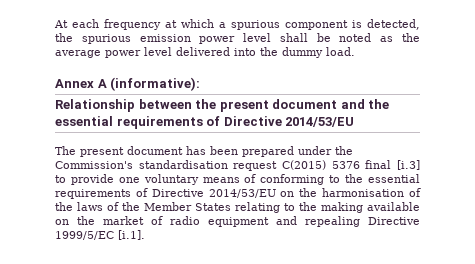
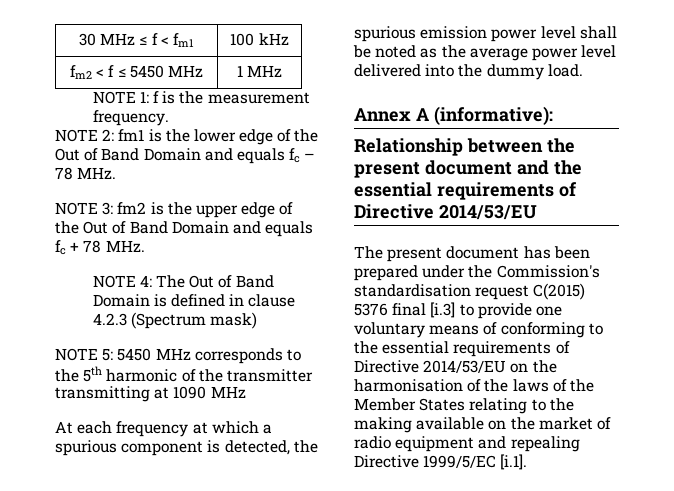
(54, 24) none -> [79,33,194,47] [230,33,289,46] [70,65,203,79] [236,65,283,77] [92,91,310,104] [92,110,169,126] [55,129,319,145] [55,148,316,164] [55,167,117,180] [55,202,294,218] [55,221,314,237] [55,240,145,255] [92,275,274,288] [92,294,296,307] [92,312,258,329] [55,348,301,364] [55,366,313,382] [55,386,246,402] 30 MHz ≤ f < fm1 | 100 kHz // fm2 < f ≤ 5450 MHz | 1 MHz // NOTE 1: f is the measurement frequency. // NOTE 2: fm1 is the lower edge of the Out of Band Domain and equals fc – 78 MHz. // NOTE 3: fm2 is the upper edge of the Out of Band Domain and equals fc + 78 MHz. // NOTE 4: The Out of Band Domain is defined in clause 4.2.3 (Spectrum mask) // NOTE 5: 5450 MHz corresponds to the 5th harmonic of the transmitter transmitting at 1090 MHz //

